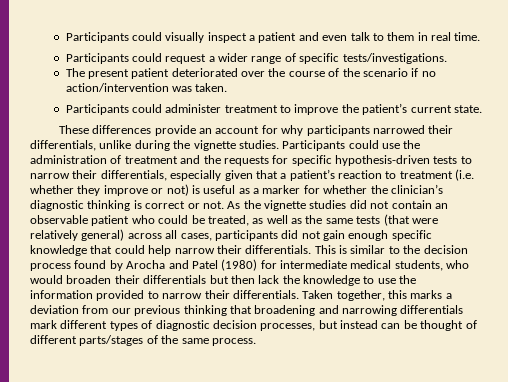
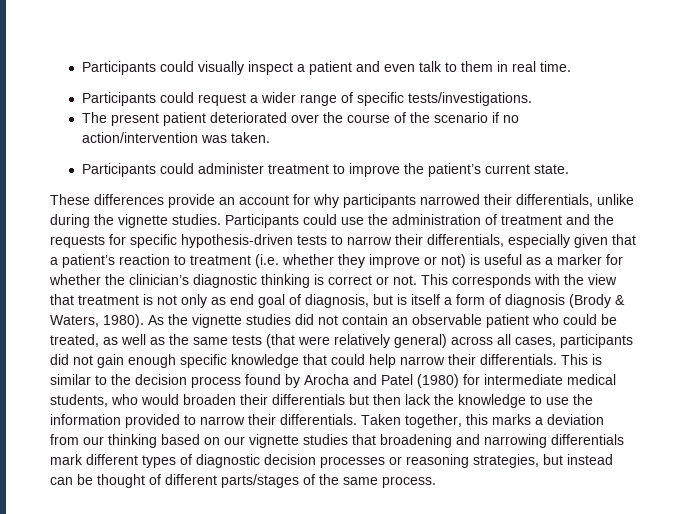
(224, 205) none -> [421,274,617,288] [50,294,625,308] [50,314,144,328] This corresponds with the view that treatment is not only as end goal of diagnosis, but is itself a form of diagnosis (Brody & Waters, 1980).
[134,305,227,316] previous thinking -> [108,434,348,448] thinking based on our vignette studies
[260,323,316,331] processes, -> [320,454,539,468] processes or reasoning strategies,

